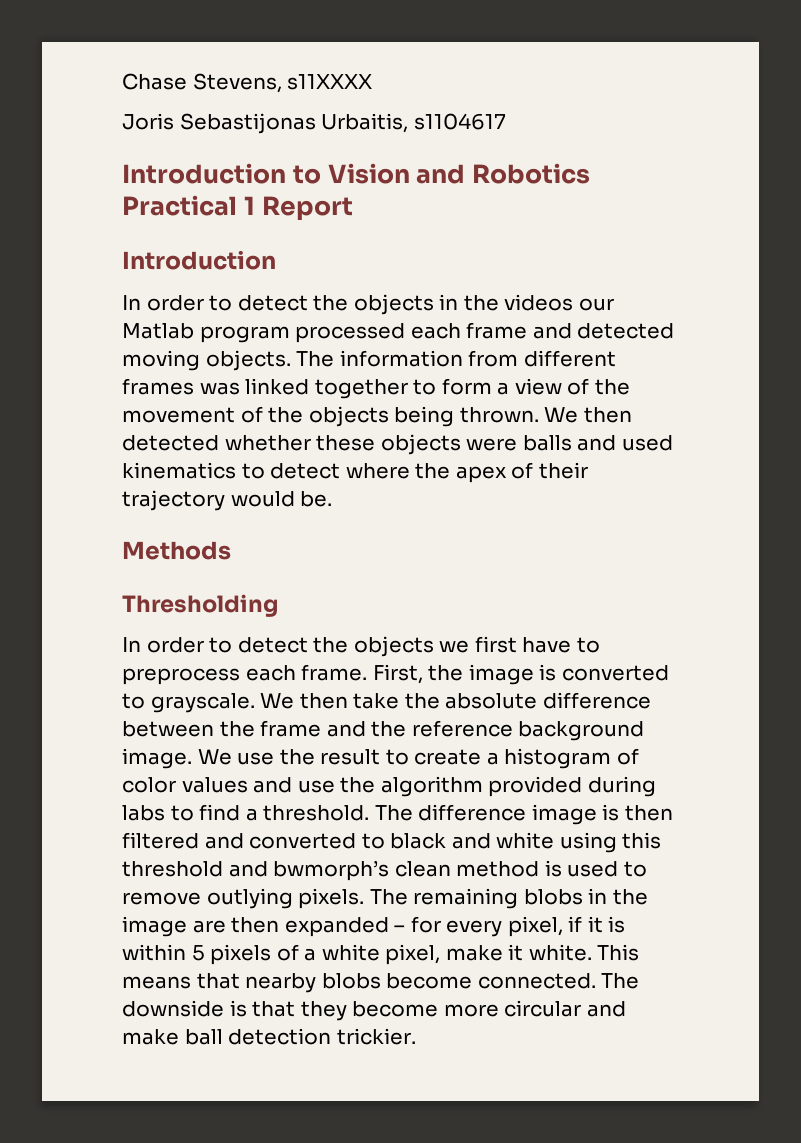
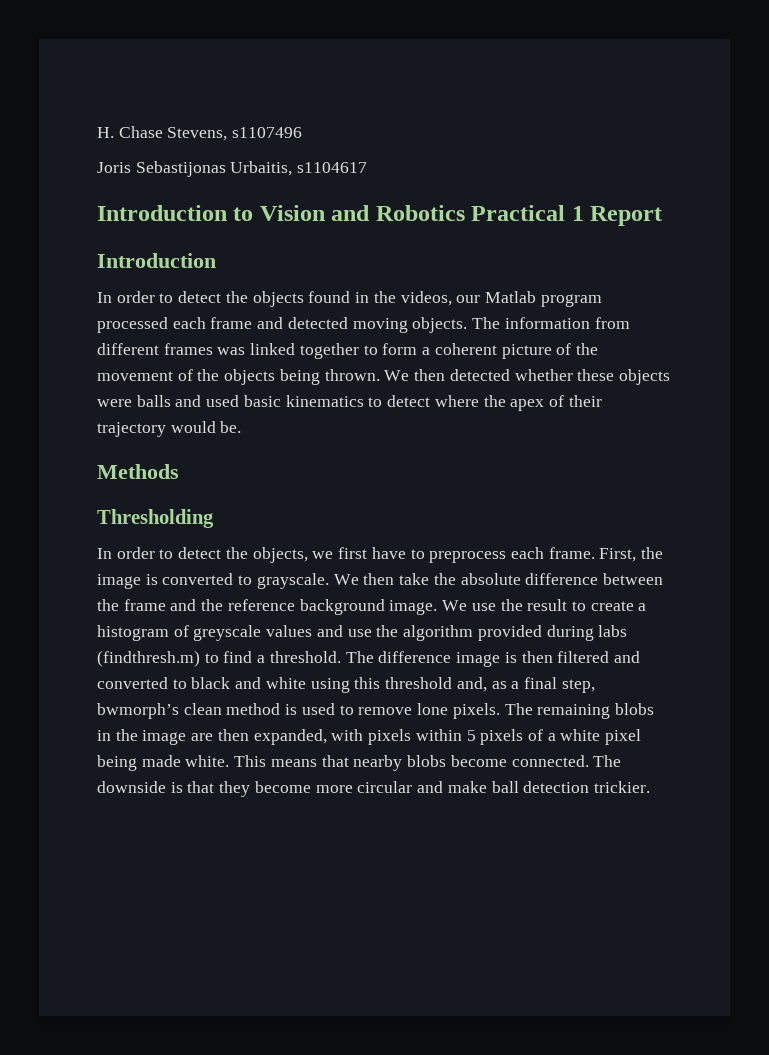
(122, 81) none -> [97,127,114,138] H.
[287,74,373,90] s11XXXX -> [232,127,303,138] s1107496
[439,294,574,311] in the videos -> [308,291,452,306] found in the videos,
[514,378,562,395] view -> [434,343,552,359] coherent picture
(673, 443) none -> [243,395,281,407] basic
[353,636,434,657] objects -> [252,547,308,563] objects,
[122,777,176,793] color -> [193,625,262,641] greyscale
(165, 813) none -> [97,650,200,667] (findthresh.m)
[228,861,268,877] and -> [456,677,595,693] and, as a final step,
[206,888,293,909] outlying -> [417,703,449,715] lone
[284,916,626,937] expanded – for every pixel, if it is -> [253,729,412,745] expanded, with pixels
[385,944,524,965] pixel, make it -> [605,729,642,745] [97,755,181,771] pixel being made

